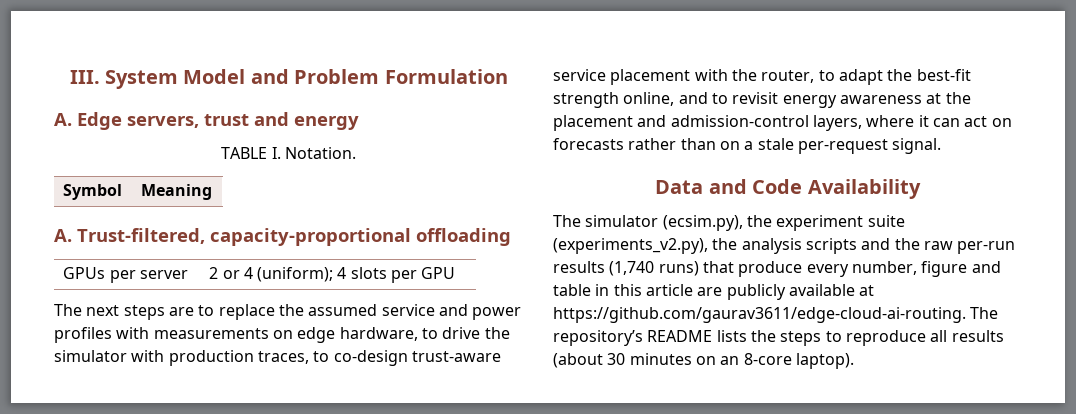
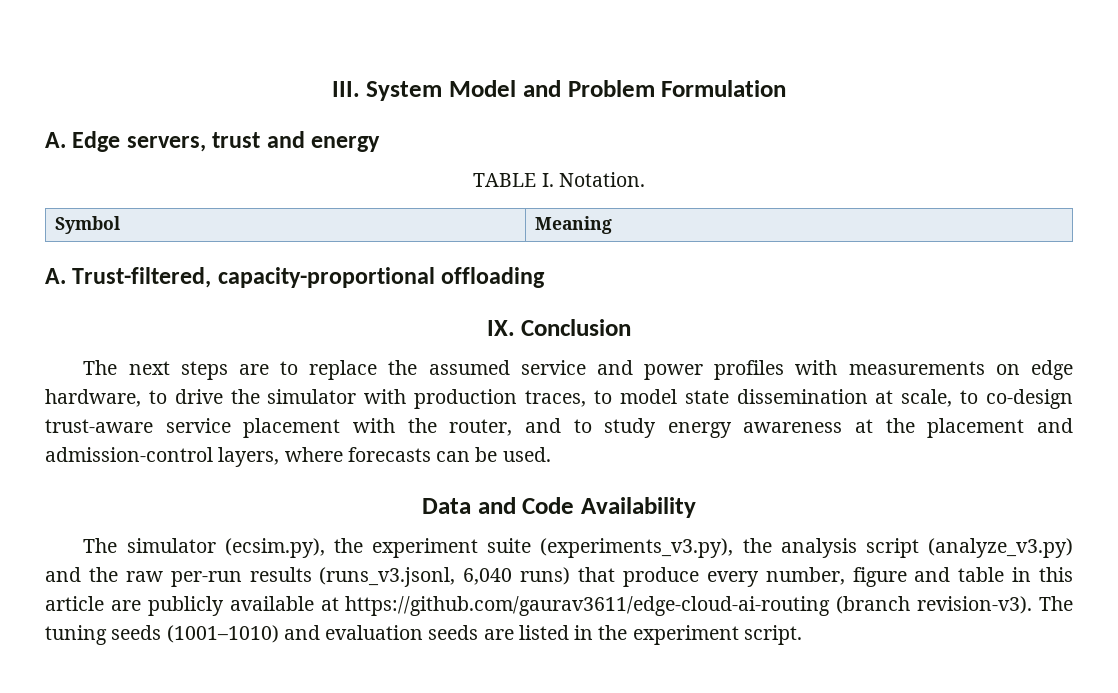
[63,267,188,283] [209,267,456,283] // GPUs per server | 2 or 4 (uniform); 4 slots per GPU -> [486,319,632,336] // IX. Conclusion
(330, 356) none -> [619,389,979,407] model state dissemination at scale, to
[818,69,971,85] [553,92,675,108] to adapt the best-fit strength online, -> (513, 427) none
[732,92,779,104] revisit -> [604,418,657,438] study
[918,115,1012,127] [553,138,942,154] it can act on forecasts rather than on a stale per-request signal. -> [347,447,551,462] forecasts can be used.
[553,238,708,254] (experiments_v2.py), -> [540,538,734,558] (experiments_v3.py),
[805,238,857,254] scripts -> [865,538,1074,558] script (analyze_v3.py)
[609,261,655,276] (1,740 -> [319,567,513,587] (runs_v3.jsonl, 6,040
[553,307,999,323] [553,330,1004,346] [553,353,854,369] https://github.com/gaurav3611/edge-cloud-ai-routing. The repository’s README lists the steps to reproduce all results (about 30 minutes on an 8-core laptop). -> [345,596,1073,616] [45,625,802,645] https://github.com/gaurav3611/edge-cloud-ai-routing (branch revision-v3). The tuning seeds (1001–1010) and evaluation seeds are listed in the experiment script.

